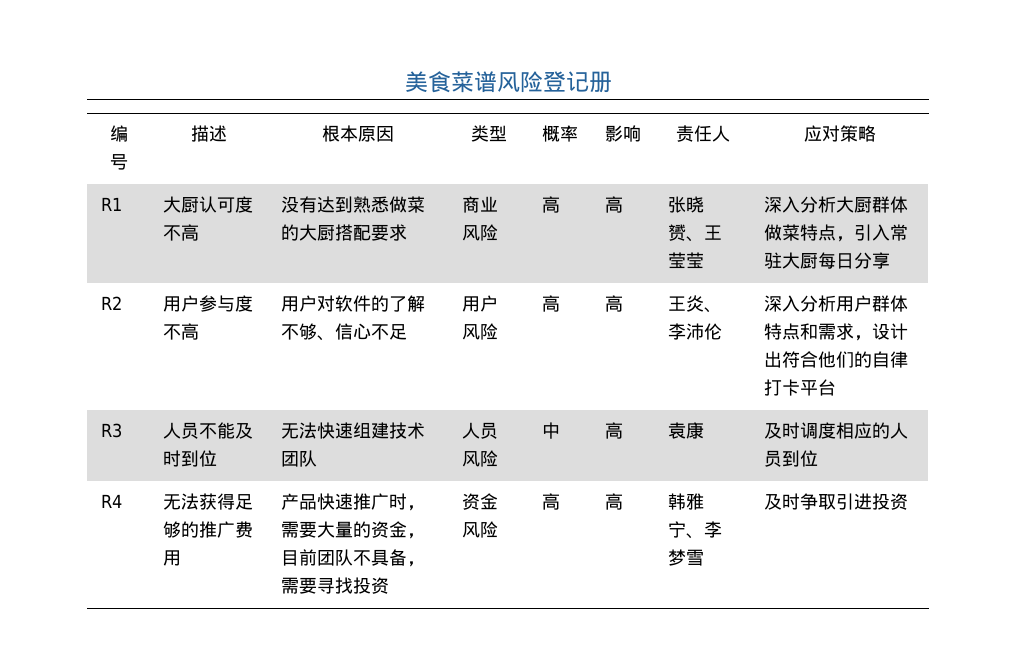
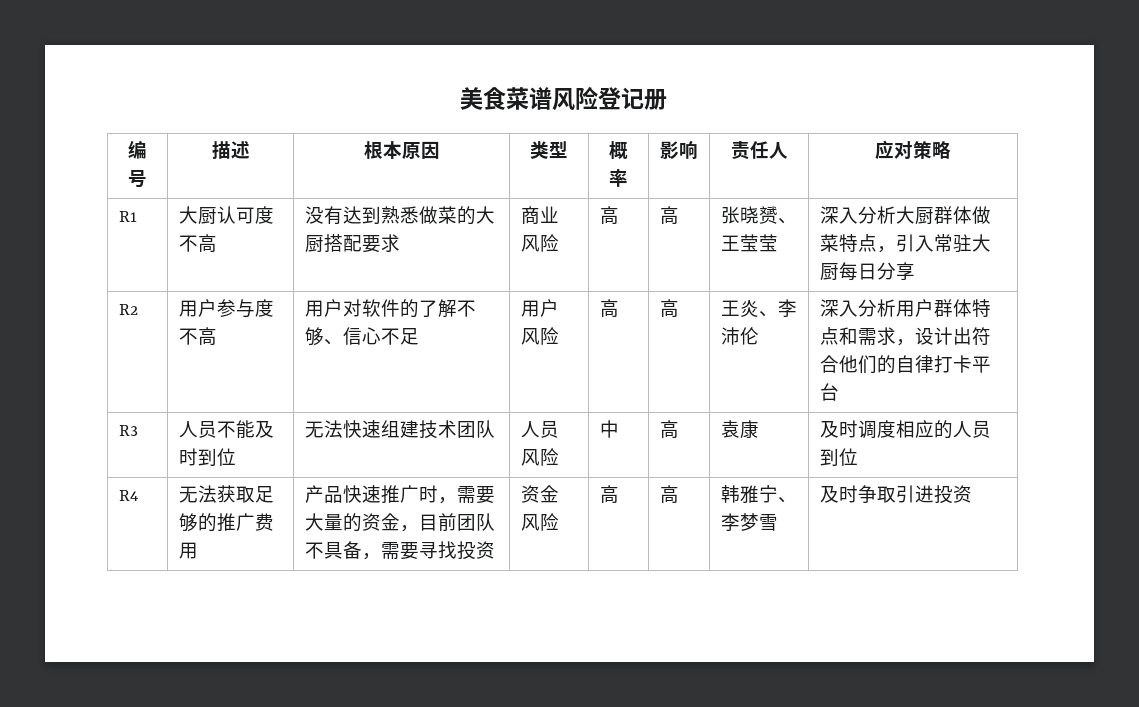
[216,493,235,510] 得 -> [235,486,255,503] 取

